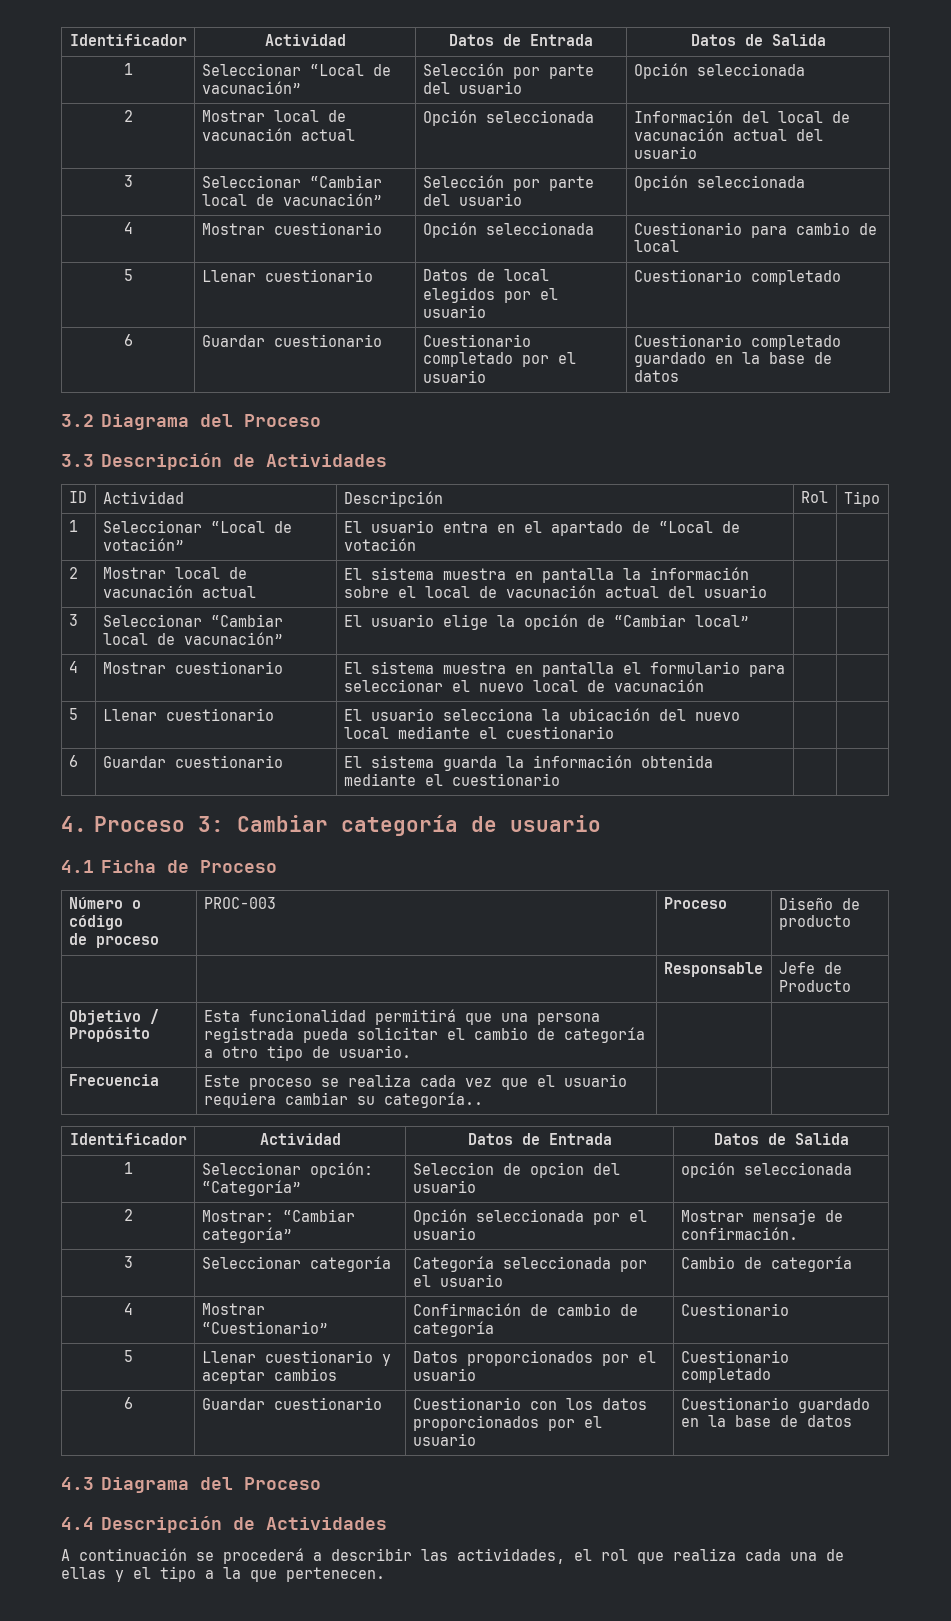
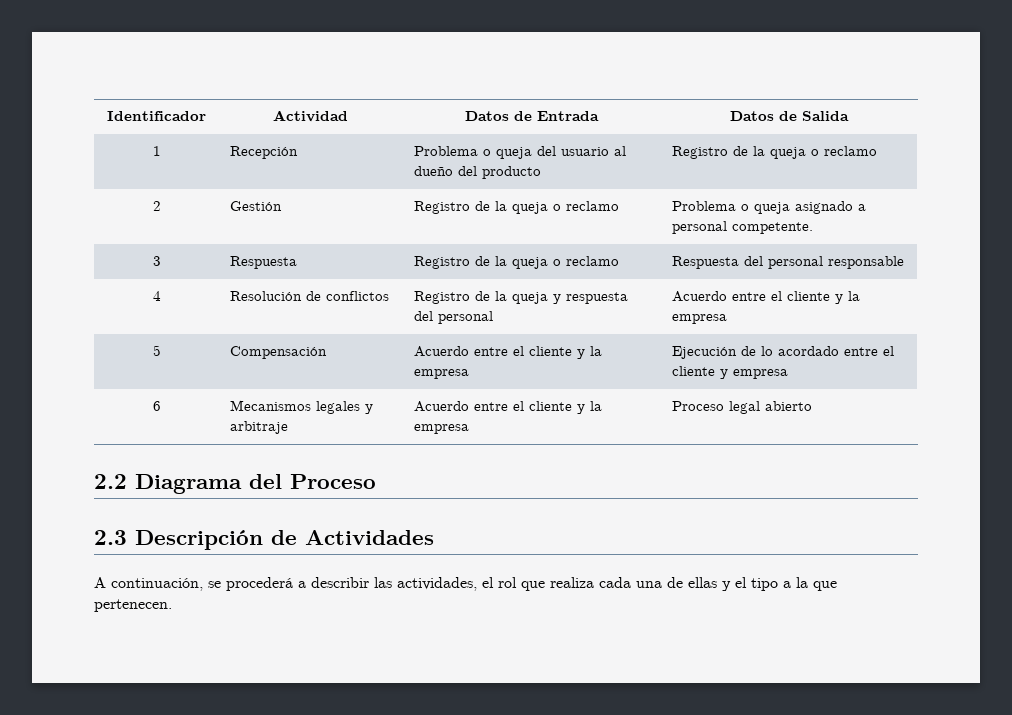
[69,34,187,46] [264,34,346,46] [449,34,593,46] [690,34,826,46] [123,63,133,75] [201,63,391,76] [201,81,301,94] [422,63,594,79] [422,81,522,94] [633,63,805,79] [123,110,133,122] [201,110,346,122] [201,128,355,141] [422,110,594,126] [633,110,850,123] [633,128,823,141] [633,146,697,159] [123,175,133,187] [201,175,382,188] [201,193,382,206] [422,175,594,191] [422,193,522,206] [633,175,805,191] [123,222,133,234] [201,222,382,235] [422,222,594,238] [633,222,877,238] [633,240,679,252] [123,269,133,281] [201,269,373,282] [422,269,549,281] [422,287,558,303] [422,305,486,318] [633,269,841,285] [123,334,133,346] [201,334,382,347] [422,334,531,347] [422,352,576,367] [422,370,486,383] [633,334,841,350] [633,352,832,367] [633,370,679,382] [61,414,322,430] [61,453,388,470] [68,491,87,503] [102,491,184,504] [343,491,443,507] [800,491,828,503] [843,491,880,507] [68,520,78,532] [102,520,292,533] [102,538,184,551] [343,520,740,536] [343,538,416,551] [68,567,78,579] [102,567,247,579] [102,585,256,598] [343,567,749,583] [343,585,767,598] [68,614,78,626] [102,614,283,627] [102,632,283,645] [343,614,749,630] [68,661,78,673] [102,661,283,674] [343,661,785,677] [343,679,704,692] [68,708,78,720] [102,708,274,721] [343,708,740,721] [343,726,614,739] [68,755,78,767] [102,755,283,768] [343,755,713,771] [343,773,560,786] [61,815,602,836] [61,860,278,873] [68,897,141,909] [68,915,123,930] [68,933,159,948] [203,897,276,909] [663,897,727,909] [778,897,860,910] [778,915,851,930] [663,962,763,977] [778,962,842,974] [778,980,851,992] [68,1009,159,1025] [68,1027,150,1042] [203,1009,600,1025] [203,1027,645,1043] [203,1045,411,1061] [68,1074,159,1086] [203,1074,627,1090] [203,1092,483,1108] [69,1133,187,1145] [259,1133,341,1145] [467,1133,612,1145] [713,1133,849,1145] [123,1162,133,1174] [201,1162,373,1178] [201,1180,301,1196] [412,1162,620,1178] [412,1180,476,1193] [680,1162,852,1178] [123,1209,133,1221] [201,1209,355,1222] [201,1227,292,1243] [412,1209,647,1225] [412,1227,476,1240] [680,1209,843,1225] [680,1227,798,1240] [123,1256,133,1268] [201,1256,391,1272] [412,1256,647,1272] [412,1274,503,1287] [680,1256,852,1272] [123,1303,133,1315] [201,1303,265,1315] [201,1321,328,1334] [412,1303,638,1316] [412,1321,494,1337] [680,1303,789,1316] [123,1350,133,1362] [201,1350,391,1366] [201,1368,337,1384] [412,1350,656,1366] [412,1368,476,1381] [680,1350,789,1363] [680,1368,771,1383] [123,1397,133,1409] [201,1397,382,1410] [412,1397,647,1410] [412,1415,602,1431] [412,1433,476,1446] [680,1397,870,1413] [680,1415,852,1427] [61,1477,322,1493] [61,1517,94,1530] Identificador | Actividad | Datos de Entrada | Datos de Salida // 1 | Seleccionar “Local de vacunación” | Selección por parte del usuario | Opción seleccionada // 2 | Mostrar local de vacunación actual | Opción seleccionada | Información del local de vacunación actual del usuario // 3 | Seleccionar “Cambiar local de vacunación” | Selección por parte del usuario | Opción seleccionada // 4 | Mostrar cuestionario | Opción seleccionada | Cuestionario para cambio de local // 5 | Llenar cuestionario | Datos de local elegidos por el usuario | Cuestionario completado // 6 | Guardar cuestionario | Cuestionario completado por el usuario | Cuestionario completado guardado en la base de datos // 3.2 Diagrama del Proceso // 3.3 Descripción de Actividades // ID | Actividad | Descripción | Rol | Tipo // 1 | Seleccionar “Local de votación” | El usuario entra en el apartado de “Local de votación | | // 2 | Mostrar local de vacunación actual | El sistema muestra en pantalla la información sobre el local de vacunación actual del usuario | | // 3 | Seleccionar “Cambiar local de vacunación” | El usuario elige la opción de “Cambiar local” | | // 4 | Mostrar cuestionario | El sistema muestra en pantalla el formulario para seleccionar el nuevo local de vacunación | | // 5 | Llenar cuestionario | El usuario selecciona la ubicación del nuevo local mediante el cuestionario | | // 6 | Guardar cuestionario | El sistema guarda la información obtenida mediante el cuestionario | | // 4. Proceso 3: Cambiar categoría de usuario // 4.1 Ficha de Proceso // Número o código // de proceso | PROC-003 | Proceso | Diseño de producto // | | Responsable | Jefe de Producto // Objetivo / Propósito | Esta funcionalidad permitirá que una persona registrada pueda solicitar el cambio de categoría a otro tipo de usuario. | | // Frecuencia | Este proceso se realiza cada vez que el usuario requiera cambiar su categoría.. | | // Identificador | Actividad | Datos de Entrada | Datos de Salida // 1 | Seleccionar opción: “Categoría” | Seleccion de opcion del usuario | opción seleccionada // 2 | Mostrar: “Cambiar categoría” | Opción seleccionada por el usuario | Mostrar mensaje de confirmación. // 3 | Seleccionar categoría | Categoría seleccionada por el usuario | Cambio de categoría // 4 | Mostrar “Cuestionario” | Confirmación de cambio de categoría | Cuestionario // 5 | Llenar cuestionario y aceptar cambios | Datos proporcionados por el usuario | Cuestionario completado // 6 | Guardar cuestionario | Cuestionario con los datos proporcionados por el usuario | Cuestionario guardado en la base de datos // 4.3 Diagrama del Proceso // 4.4 -> [107,111,206,121] [273,110,348,122] [465,111,599,121] [730,111,849,121] [152,146,161,156] [230,146,299,159] [414,146,627,159] [414,166,542,179] [672,146,878,159] [152,201,161,211] [230,201,283,211] [414,201,620,214] [672,201,867,214] [672,221,814,234] [152,256,161,266] [230,256,298,269] [414,256,620,269] [672,256,905,269] [152,291,161,301] [230,291,390,301] [414,291,629,304] [414,311,494,324] [672,291,861,304] [672,314,728,324] [152,345,161,356] [230,346,328,359] [414,346,603,359] [414,369,470,379] [672,346,895,359] [672,366,789,379] [152,401,161,411] [230,400,374,414] [230,421,289,434] [414,401,603,414] [414,424,470,434] [672,401,813,414] [94,474,376,494] [94,530,127,545] Identificador | Actividad | Datos de Entrada | Datos de Salida // 1 | Recepción | Problema o queja del usuario al dueño del producto | Registro de la queja o reclamo // 2 | Gestión | Registro de la queja o reclamo | Problema o queja asignado a personal competente. // 3 | Respuesta | Registro de la queja o reclamo | Respuesta del personal responsable // 4 | Resolución de conflictos | Registro de la queja y respuesta del personal | Acuerdo entre el cliente y la empresa // 5 | Compensación | Acuerdo entre el cliente y la empresa | Ejecución de lo acordado entre el cliente y empresa // 6 | Mecanismos legales y arbitraje | Acuerdo entre el cliente y la empresa | Proceso legal abierto // 2.2 Diagrama del Proceso // 2.3
[79,1548,187,1561] continuación -> [111,578,203,591] continuación,

